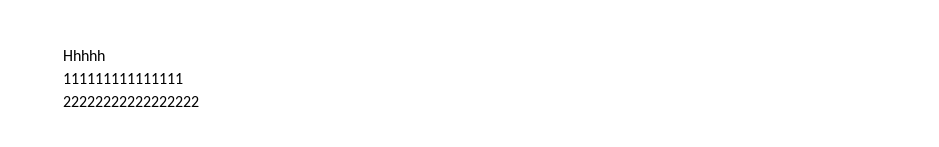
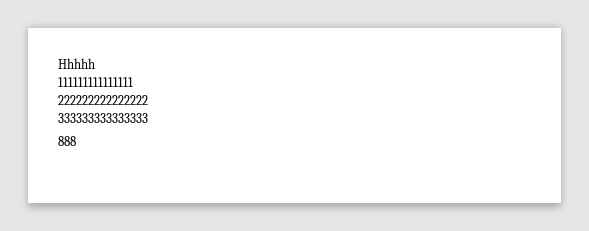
[63,96,199,107] 22222222222222222 -> [58,95,148,105] [58,113,148,123] [58,136,76,146] 222222222222222 // 333333333333333 // 888

